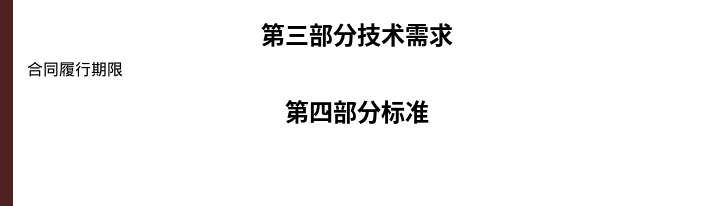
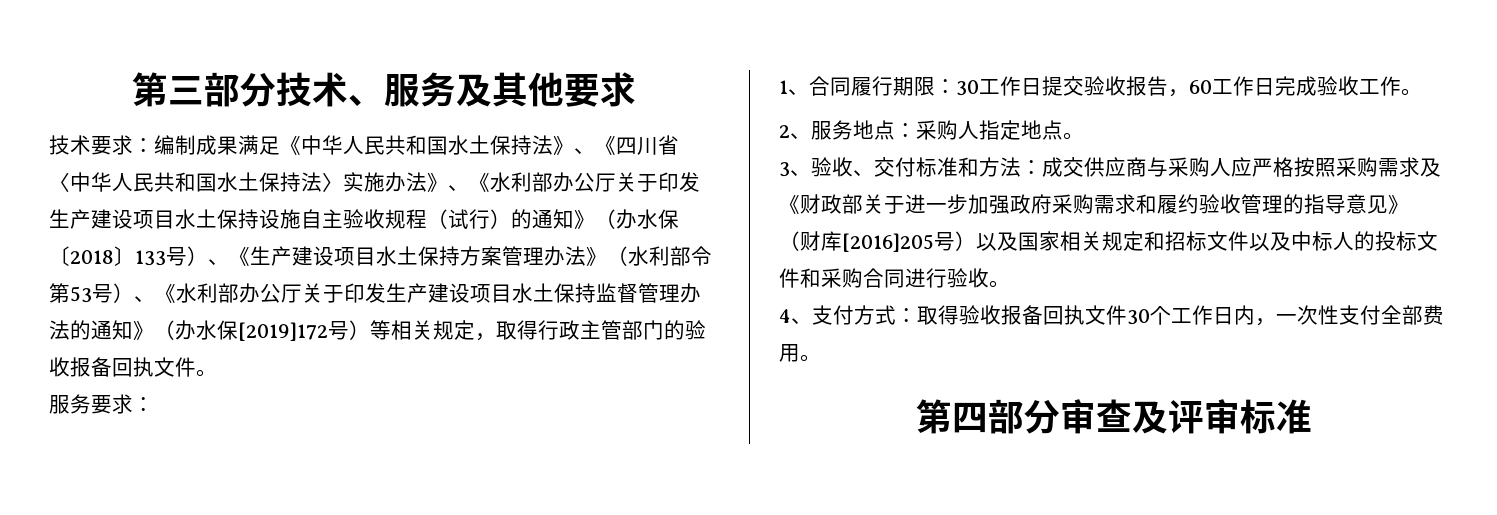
[404,23,453,47] [27,61,123,77] 需求 // 合同履行期限 -> [347,72,636,107] [49,135,679,155] [49,172,700,192] [49,209,679,229] [49,246,712,266] [49,283,701,303] [49,320,706,341] [49,357,217,377] [49,394,154,414] [779,76,1422,97] [779,120,1084,140] [779,157,1441,177] [779,194,1409,214] [779,231,1438,252] [779,268,1010,288] [779,305,1444,326] [779,344,821,362] 、服务及其他要求 // 技术要求：编制成果满足《中华人民共和国水土保持法》、《四川省〈中华人民共和国水土保持法〉实施办法》、《水利部办公厅关于印发生产建设项目水土保持设施自主验收规程（试行）的通知》（办水保〔2018〕133号）、《生产建设项目水土保持方案管理办法》（水利部令第53号）、《水利部办公厅关于印发生产建设项目水土保持监督管理办法的通知》（办水保[2019]172号）等相关规定，取得行政主管部门的验收报备回执文件。 // 服务要求： // 1、合同履行期限：30工作日提交验收报告，60工作日完成验收工作。 // 2、服务地点：采购人指定地点。 // 3、验收、交付标准和方法：成交供应商与采购人应严格按照采购需求及《财政部关于进一步加强政府采购需求和履约验收管理的指导意见》（财库[2016]205号）以及国家相关规定和招标文件以及中标人的投标文件和采购合同进行验收。 // 4、支付方式：取得验收报备回执文件30个工作日内，一次性支付全部费用。
(381, 112) none -> [1059,399,1240,434] 审查及评审

